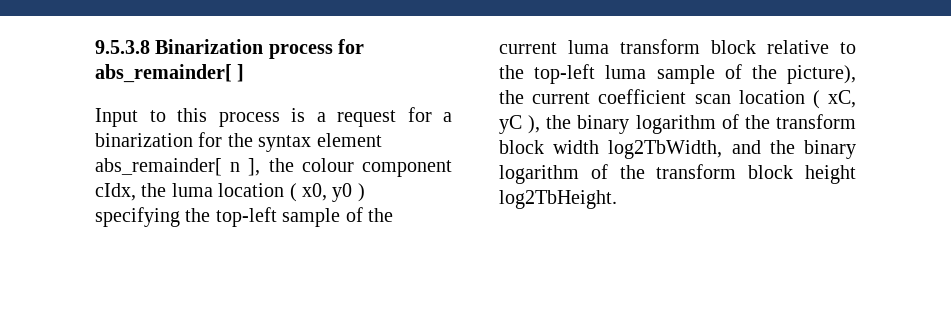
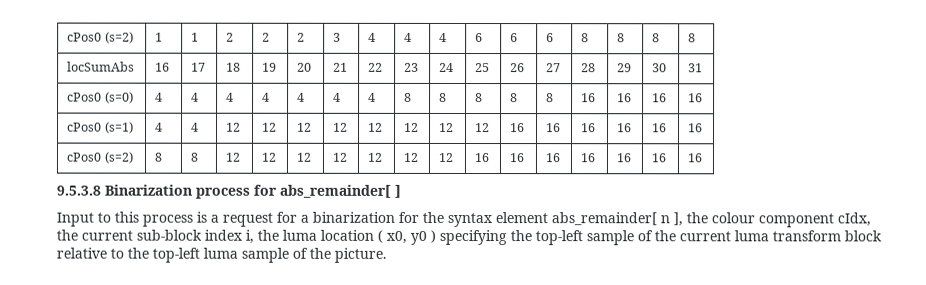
(95, 47) none -> [67,31,134,44] [155,32,164,42] [191,32,200,42] [226,32,235,42] [262,32,271,42] [297,32,306,42] [333,32,342,42] [368,32,377,42] [404,32,413,42] [439,32,448,42] [475,33,484,43] [510,33,519,43] [546,33,555,43] [581,33,590,43] [617,33,626,43] [652,33,661,43] [688,33,697,43] [67,61,136,72] [155,62,171,72] [191,62,207,72] [226,62,242,72] [262,62,278,72] [297,62,313,72] [333,62,349,72] [368,62,384,72] [404,62,420,72] [439,62,455,72] [475,63,491,73] [510,63,526,73] [546,63,562,73] [581,63,597,73] [617,63,633,73] [652,63,668,73] [688,63,704,73] [67,91,134,104] [155,92,164,102] [191,92,200,102] [226,92,235,102] [262,92,271,102] [297,92,306,102] [333,92,342,102] [368,92,377,102] [404,92,413,102] [439,92,448,102] [475,93,484,103] [510,93,519,103] [546,93,555,103] [581,93,597,103] [617,93,633,103] [652,93,668,103] [688,93,704,103] [67,121,134,134] [155,122,164,132] [191,122,200,132] [226,122,242,132] [262,122,278,132] [297,122,313,132] [333,122,349,132] [368,122,384,132] [404,122,420,132] [439,122,455,132] [475,123,491,133] [510,123,526,133] [546,123,562,133] [581,123,597,133] [617,123,633,133] [652,123,668,133] [688,123,704,133] [66,151,133,164] [154,152,163,162] [190,152,199,162] [225,152,241,162] [261,152,277,162] [296,152,312,162] [332,152,348,162] [367,152,383,162] [403,152,419,162] [438,152,454,162] [474,153,490,163] [509,153,525,163] [545,153,561,163] [580,153,596,163] [616,153,632,163] [651,153,667,163] [687,153,703,163] cPos0 (s=2) | 1 | 1 | 2 | 2 | 2 | 3 | 4 | 4 | 4 | 6 | 6 | 6 | 8 | 8 | 8 | 8 // locSumAbs | 16 | 17 | 18 | 19 | 20 | 21 | 22 | 23 | 24 | 25 | 26 | 27 | 28 | 29 | 30 | 31 // cPos0 (s=0) | 4 | 4 | 4 | 4 | 4 | 4 | 4 | 8 | 8 | 8 | 8 | 8 | 16 | 16 | 16 | 16 // cPos0 (s=1) | 4 | 4 | 12 | 12 | 12 | 12 | 12 | 12 | 12 | 12 | 16 | 16 | 16 | 16 | 16 | 16 // cPos0 (s=2) | 8 | 8 | 12 | 12 | 12 | 12 | 12 | 12 | 12 | 16 | 16 | 16 | 16 | 16 | 16 | 16 //
(167, 190) none -> [81,229,279,244] current sub-block index i, the
[787,65,856,84] [499,89,856,109] [499,114,856,134] [499,140,856,159] [499,164,856,184] [499,190,617,209] picture), the current coefficient scan location ( xC, yC ), the binary logarithm of the transform block width log2TbWidth, and the binary logarithm of the transform block height log2TbHeight. -> [334,247,387,263] picture.

